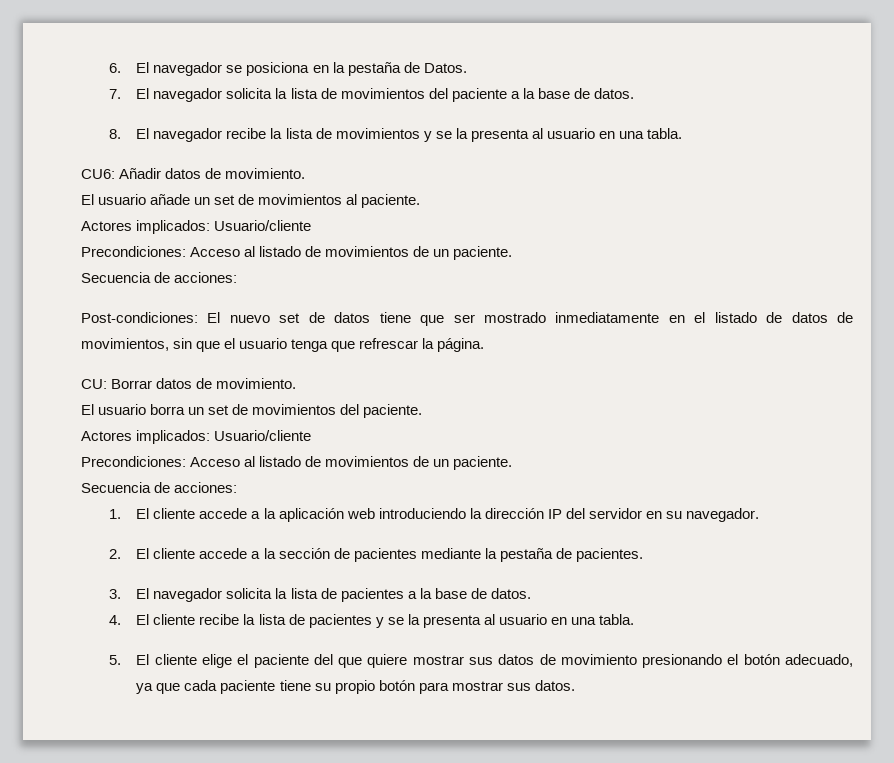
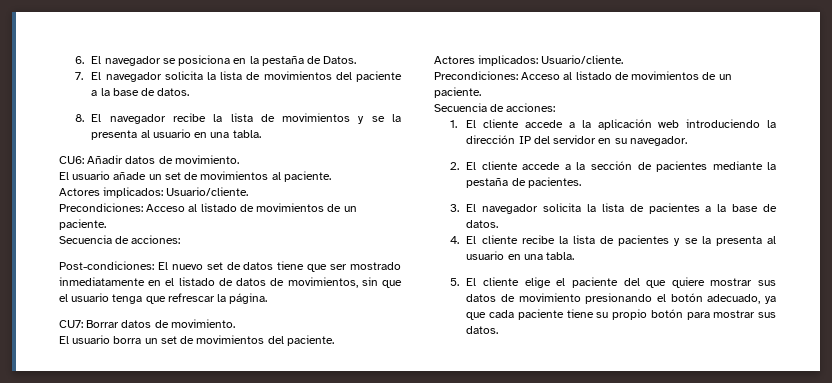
[214,220,312,231] Usuario/cliente -> [166,187,249,196] Usuario/cliente.
[81,379,107,389] CU: -> [59,320,83,328] CU7:
[214,430,312,441] Usuario/cliente -> [541,55,624,64] Usuario/cliente.

